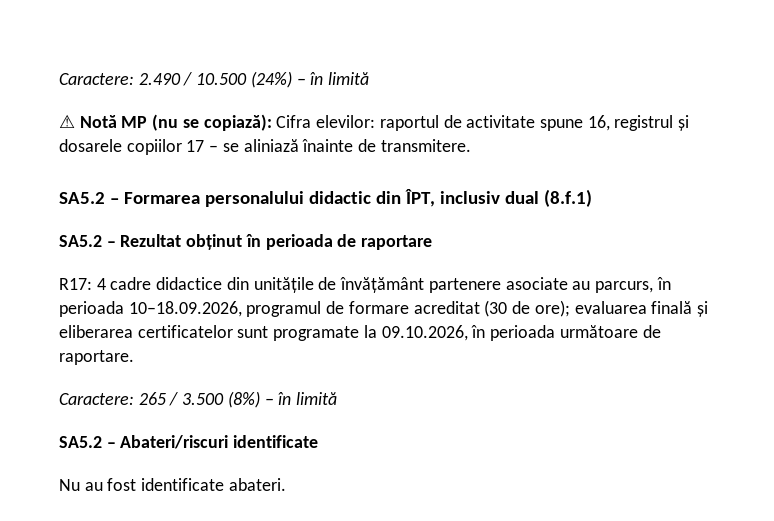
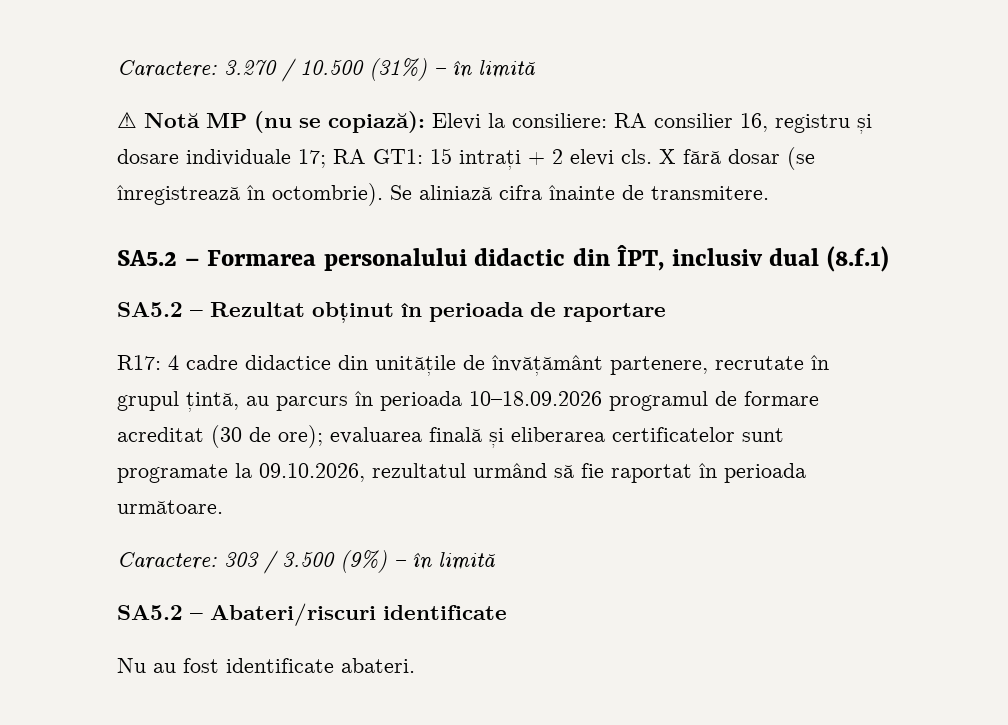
[59,73,181,85] Caractere: 2.490 -> [117,60,277,78] Caractere: 3.270
[250,71,292,88] (24%) -> [369,58,427,81] (31%)
[276,115,690,131] [59,139,299,155] Cifra elevilor: raportul de activitate spune 16, registrul și dosarele copiilor 17 – se aliniază -> [432,113,872,134] [117,147,815,170] [117,183,542,206] Elevi la consiliere: RA consilier 16, registru și dosare individuale 17; RA GT1: 15 intrați + 2 elevi cls. X fără dosar (se înregistrează în octombrie). Se aliniază cifra
[428,277,671,293] [59,301,242,317] partenere asociate au parcurs, în perioada 10–18.09.2026, -> [610,355,829,375] [117,391,602,412] partenere, recrutate în grupul țintă, au parcurs în perioada 10–18.09.2026
[471,325,661,341] [59,350,134,365] [59,392,166,405] în perioada următoare de raportare. // Caractere: 265 -> [372,463,806,483] [117,500,223,514] [117,552,259,570] rezultatul urmând să fie raportat în perioada următoare. // Caractere: 303
[227,391,260,408] (8%) -> [340,550,387,573] (9%)

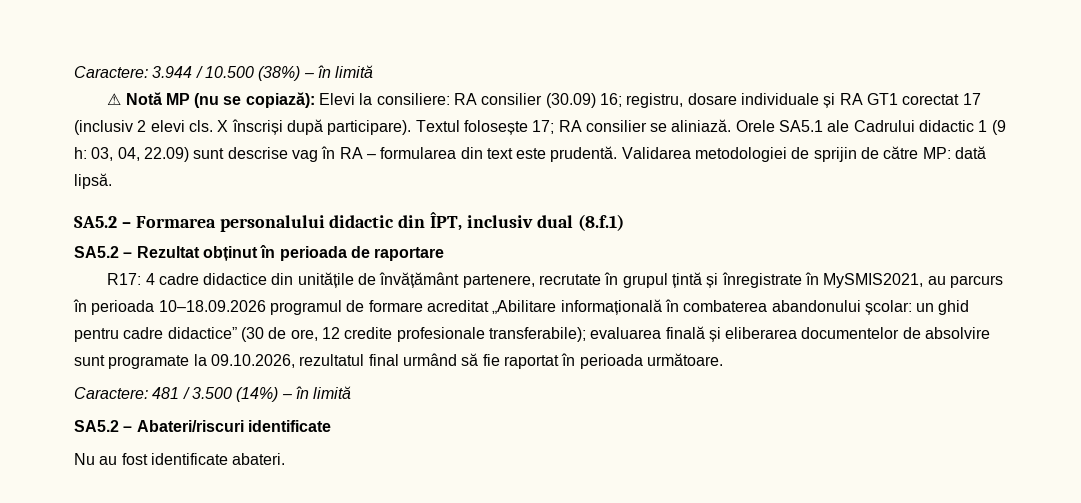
[117,60,277,78] Caractere: 3.270 -> [74,66,193,78] Caractere: 3.944
[369,58,427,81] (31%) -> [258,66,301,81] (38%)
[740,113,872,134] [117,147,815,170] [117,183,769,206] 16, registru și dosare individuale 17; RA GT1: 15 intrați + 2 elevi cls. X fără dosar (se înregistrează în octombrie). Se aliniază cifra înainte de transmitere. -> [545,93,981,108] [74,119,1006,135] [74,146,987,162] [74,173,112,189] (30.09) 16; registru, dosare individuale și RA GT1 corectat 17 (inclusiv 2 elevi cls. X înscriși după participare). Textul folosește 17; RA consilier se aliniază. Orele SA5.1 ale Cadrului didactic 1 (9 h: 03, 04, 22.09) sunt descrise vag în RA – formularea din text este prudentă. Validarea metodologiei de sprijin de către MP: dată lipsă.
[186,392,239,412] țintă, -> [672,272,924,288] țintă și înregistrate în MySMIS2021,
[211,425,323,448] (30 de ore); -> [492,299,970,315] [74,327,586,342] „Abilitare informațională în combaterea abandonului școlar: un ghid pentru cadre didactice” (30 de ore, 12 credite profesionale transferabile);
[612,427,735,442] certificatelor -> [801,327,991,339] documentelor de absolvire
(466, 470) none -> [368,354,399,366] final
[224,552,259,567] 303 -> [152,387,180,399] 481
[340,550,387,573] (9%) -> [236,387,279,402] (14%)

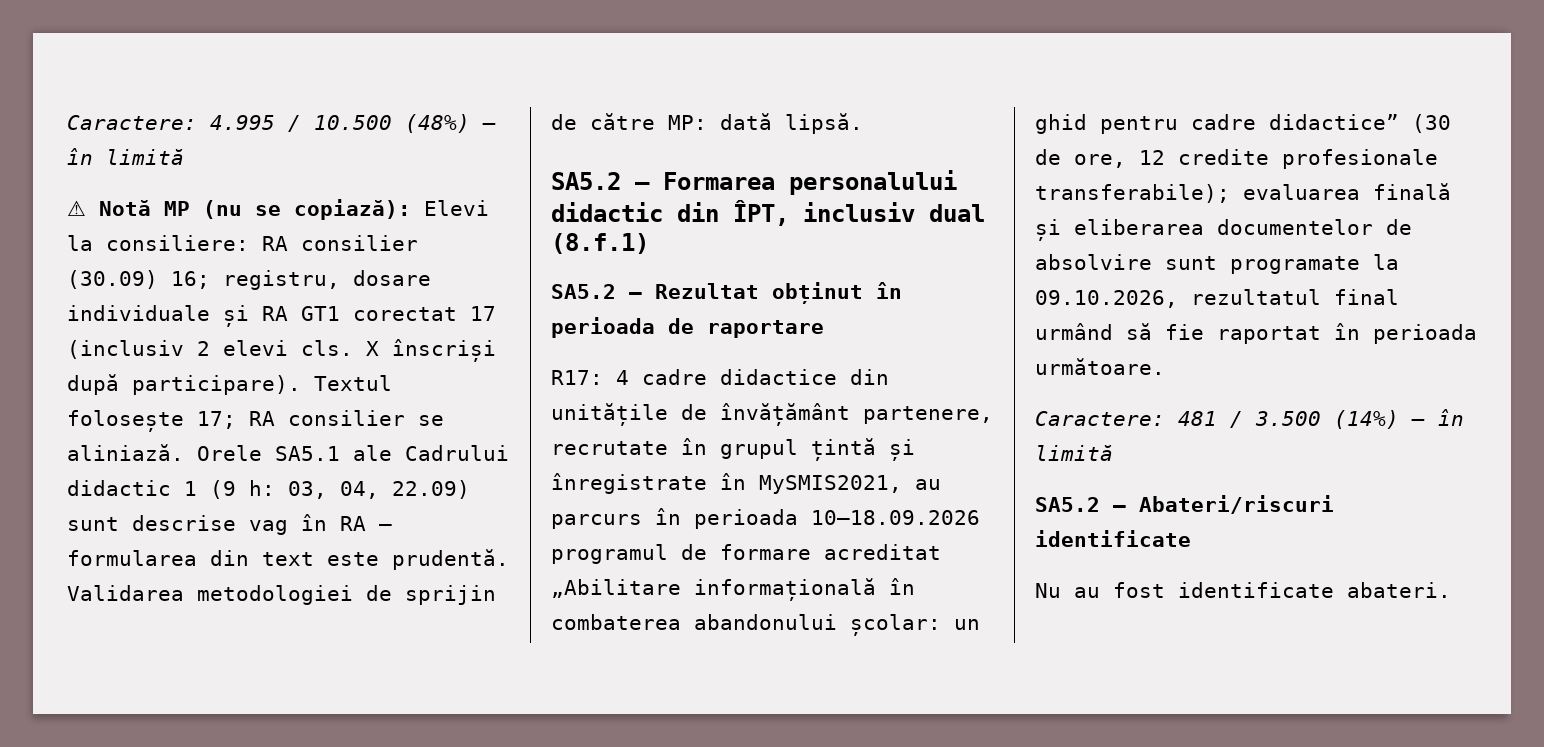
[74,66,193,78] Caractere: 3.944 -> [67,115,275,130] Caractere: 4.995
[258,66,301,81] (38%) -> [405,114,470,133] (48%)

